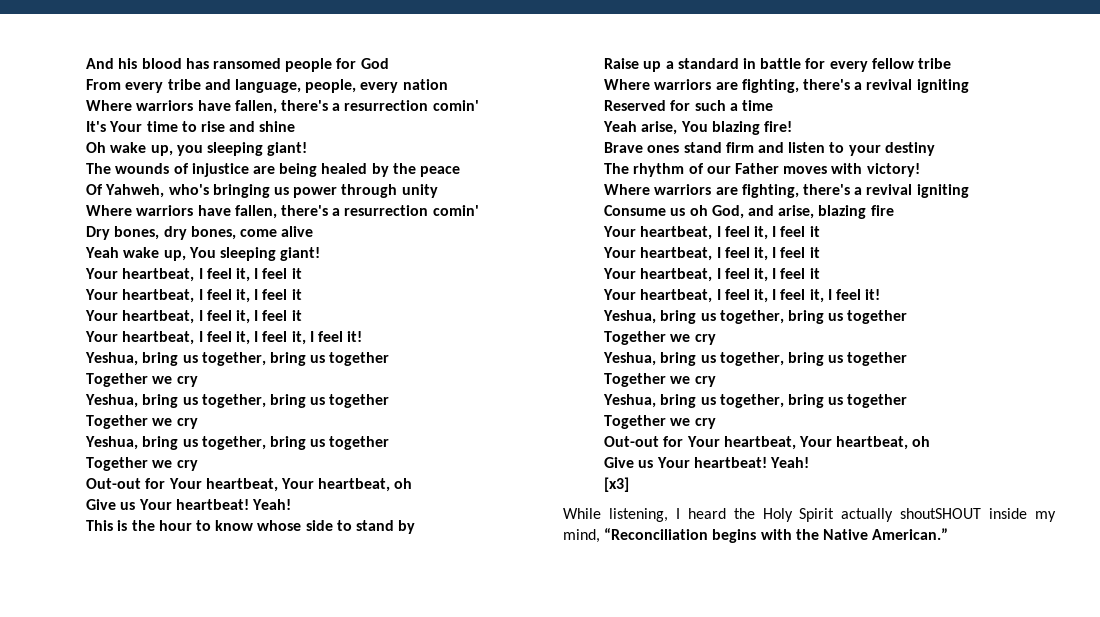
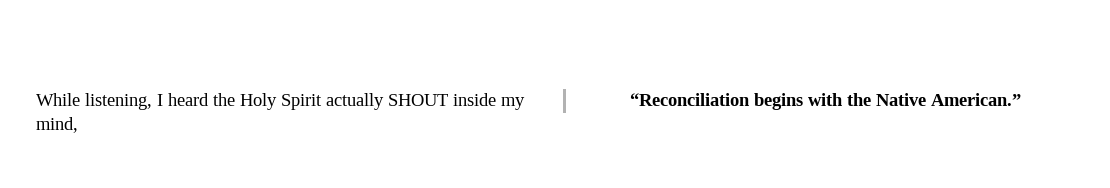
[86,58,389,72] [86,79,448,93] [86,100,479,114] [86,121,296,132] [86,142,308,156] [86,163,460,177] [86,184,438,198] [86,205,479,219] [86,226,314,240] [85,247,321,261] [85,268,302,282] [85,289,302,303] [85,310,302,324] [85,331,363,345] [85,352,390,366] [86,373,198,387] [85,394,390,408] [86,415,198,429] [85,436,390,450] [86,457,198,471] [86,478,413,492] [86,499,292,510] [86,520,416,534] [604,58,951,72] [604,79,969,93] [604,100,774,111] [603,121,793,135] [604,142,935,156] [604,163,920,177] [604,184,969,198] [604,205,894,219] [603,226,820,240] [603,247,820,261] [603,268,820,282] [603,289,881,303] [603,310,908,324] [604,331,716,345] [603,352,908,366] [604,373,716,387] [603,394,908,408] [604,415,716,429] [604,436,931,450] [604,457,810,468] [604,477,630,492] And his blood has ransomed people for God // From every tribe and language, people, every nation // Where warriors have fallen, there's a resurrection comin' // It's Your time to rise and shine // Oh wake up, you sleeping giant! // The wounds of injustice are being healed by the peace // Of Yahweh, who's bringing us power through unity // Where warriors have fallen, there's a resurrection comin' // Dry bones, dry bones, come alive // Yeah wake up, You sleeping giant! // Your heartbeat, I feel it, I feel it // Your heartbeat, I feel it, I feel it // Your heartbeat, I feel it, I feel it // Your heartbeat, I feel it, I feel it, I feel it! // Yeshua, bring us together, bring us together // Together we cry // Yeshua, bring us together, bring us together // Together we cry // Yeshua, bring us together, bring us together // Together we cry // Out-out for Your heartbeat, Your heartbeat, oh // Give us Your heartbeat! Yeah! // This is the hour to know whose side to stand by // Raise up a standard in battle for every fellow tribe // Where warriors are fighting, there's a revival igniting // Reserved for such a time // Yeah arise, You blazing fire! // Brave ones stand firm and listen to your destiny // The rhythm of our Father moves with victory! // Where warriors are fighting, there's a revival igniting // Consume us oh God, and arise, blazing fire // Your heartbeat, I feel it, I feel it // Your heartbeat, I feel it, I feel it // Your heartbeat, I feel it, I feel it // Your heartbeat, I feel it, I feel it, I feel it! // Yeshua, bring us together, bring us together // Together we cry // Yeshua, bring us together, bring us together // Together we cry // Yeshua, bring us together, bring us together // Together we cry // Out-out for Your heartbeat, Your heartbeat, oh // Give us Your heartbeat! Yeah! // [x3] // -> (36, 99) none
[900,508,982,519] shoutSHOUT -> [388,94,448,106] SHOUT
(600, 536) none -> (78, 125) //

